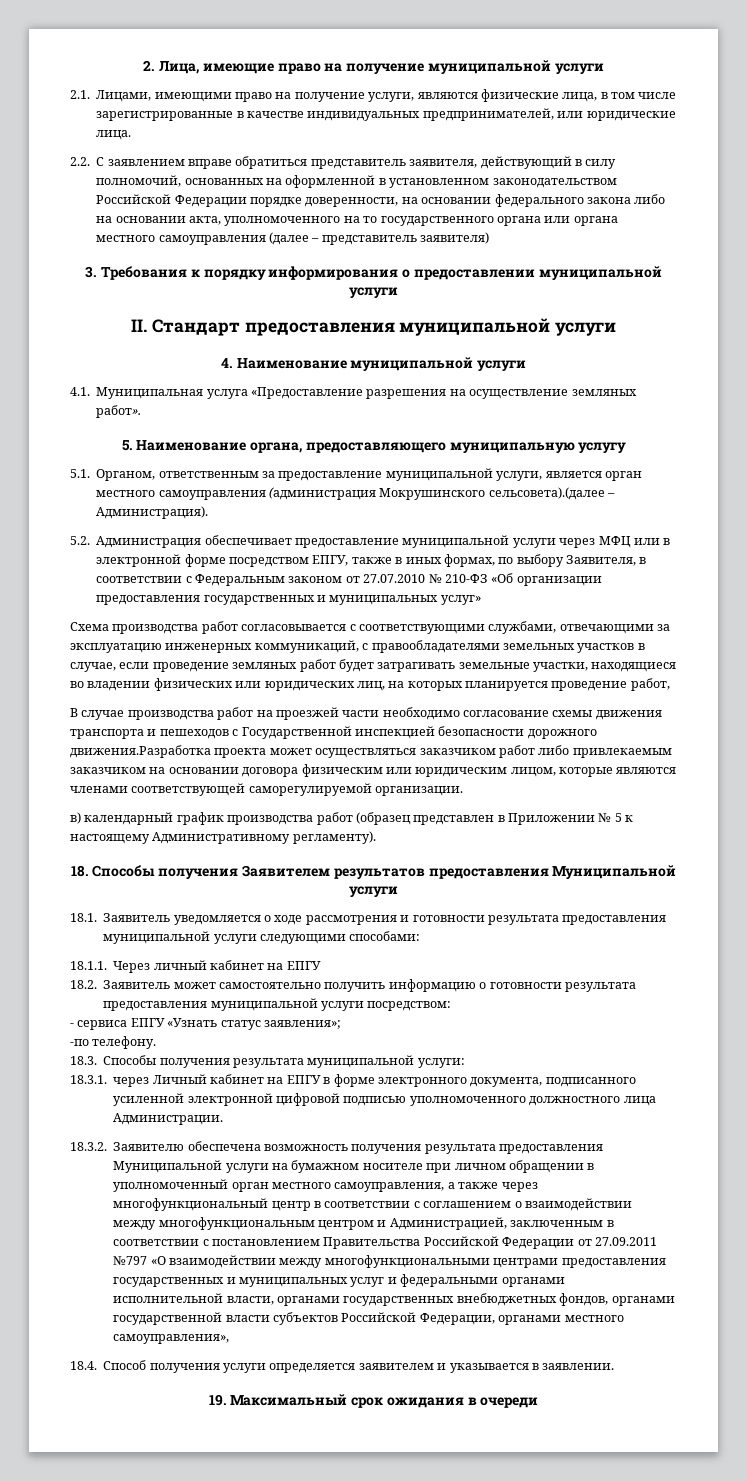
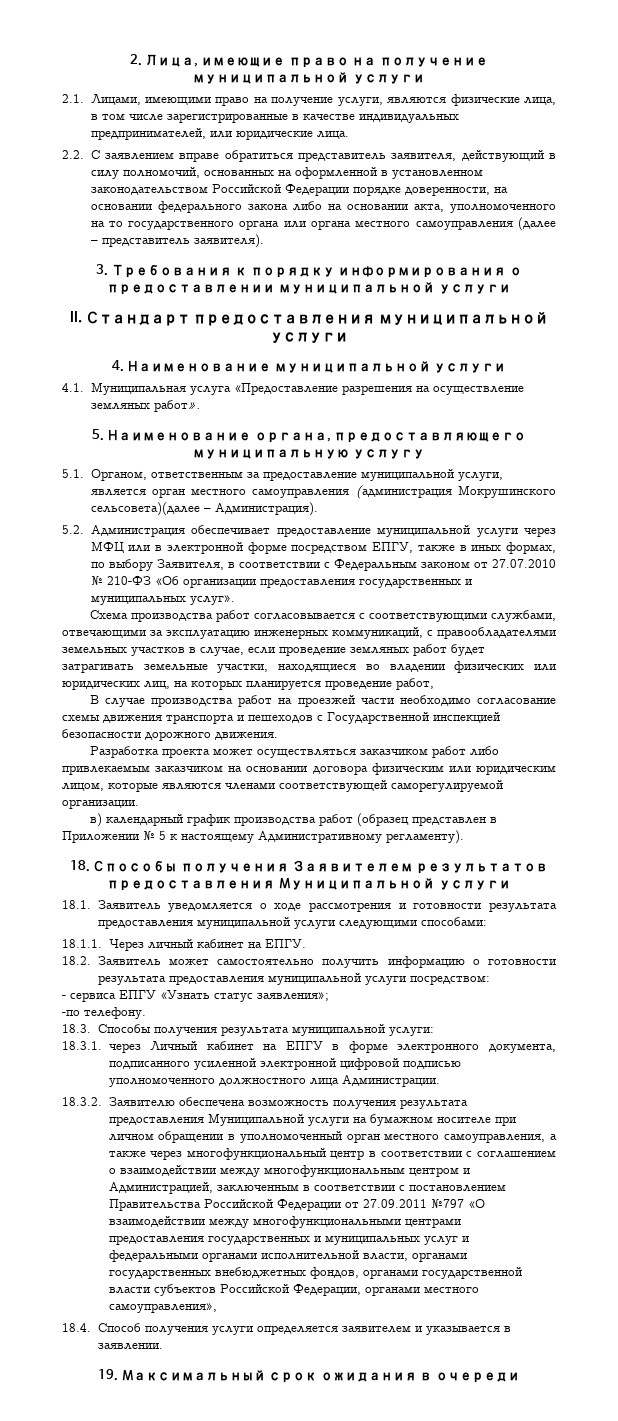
[420,232,490,244] заявителя) -> [193,234,264,248] заявителя).
[488,487,605,500] сельсовета).(далее -> [90,502,200,516] сельсовета)(далее
[440,595,481,605] услуг» -> [189,595,235,605] услуг».
[70,745,211,758] движения.Разработка -> [215,732,278,740] [89,746,159,758] движения. // Разработка
[286,961,321,970] ЕПГУ -> [264,939,306,948] ЕПГУ.

